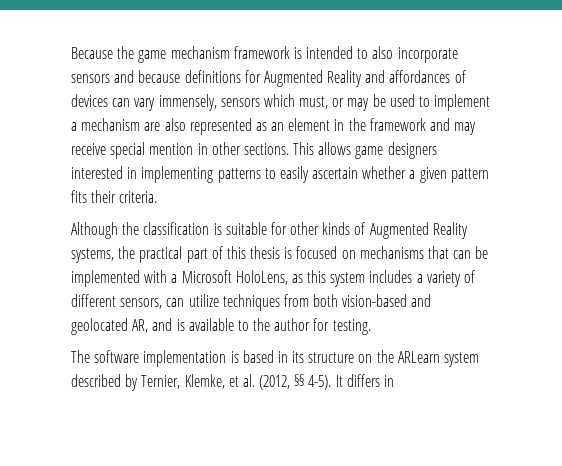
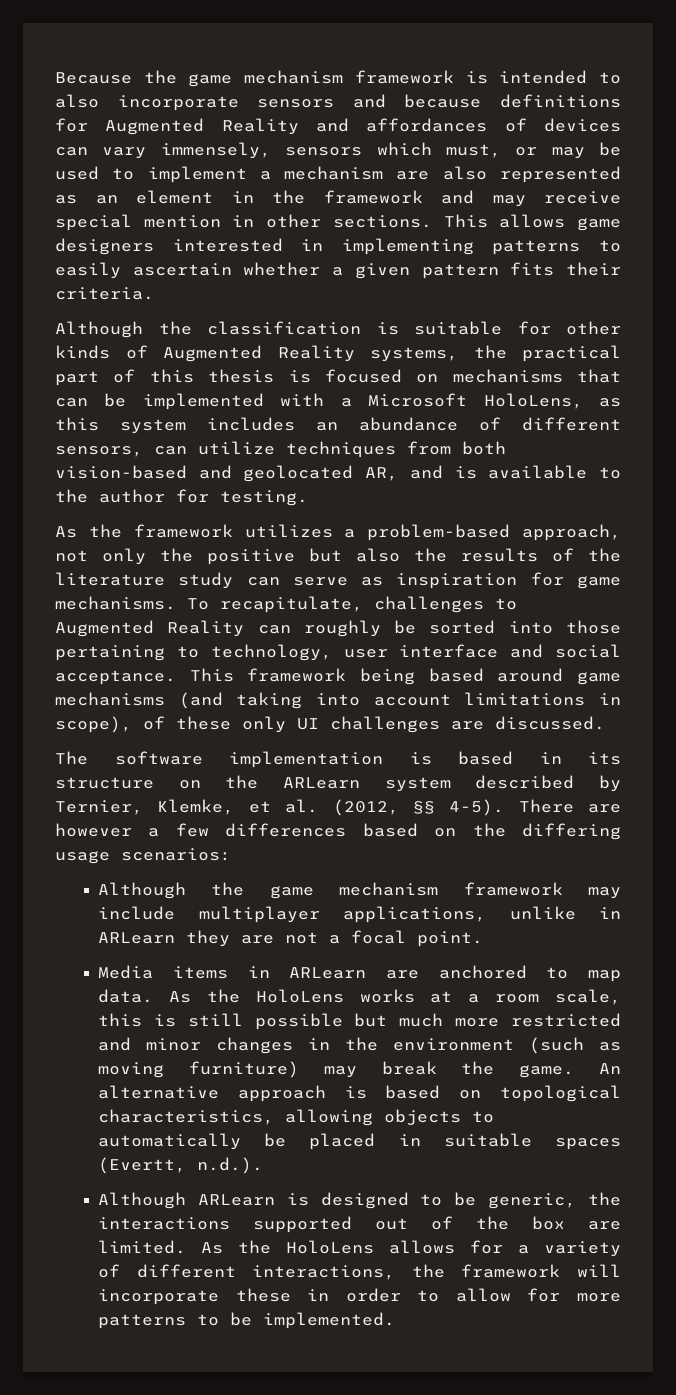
[416,271,461,287] a variety -> [316,417,458,431] an abundance
(371, 327) none -> [55,524,621,541] [55,548,621,565] [55,572,621,589] [55,596,517,613] [55,620,621,637] [55,644,621,661] [55,668,621,685] [55,692,621,709] [55,716,605,733] // As the framework utilizes a problem-based approach, not only the positive but also the results of the literature study can serve as inspiration for game mechanisms. To recapitulate, challenges to Augmented Reality can roughly be sorted into those pertaining to technology, user interface and social acceptance. This framework being based around game mechanisms (and taking into account limitations in scope), of these only UI challenges are discussed.
[335,374,395,387] It differs in -> [518,799,621,813] [55,823,621,840] [55,848,231,864] [98,882,621,899] [98,906,621,923] [98,930,484,947] [98,965,621,982] [98,989,621,1005] [98,1013,621,1030] [98,1037,621,1054] [98,1061,621,1078] [98,1085,622,1102] [98,1109,495,1126] [98,1133,621,1150] [98,1157,264,1174] [98,1192,621,1209] [98,1216,621,1233] [98,1240,621,1257] [98,1264,621,1280] [98,1288,621,1305] [98,1312,396,1329] There are however a few differences based on the differing usage scenarios: // Although the game mechanism framework may include multiplayer applications, unlike in ARLearn they are not a focal point. // Media items in ARLearn are anchored to map data. As the HoloLens works at a room scale, this is still possible but much more restricted and minor changes in the environment (such as moving furniture) may break the game. An alternative approach is based on topological characteristics, allowing objects to automatically be placed in suitable spaces (Evertt, n.d.). // Although ARLearn is designed to be generic, the interactions supported out of the box are limited. As the HoloLens allows for a variety of different interactions, the framework will incorporate these in order to allow for more patterns to be implemented.

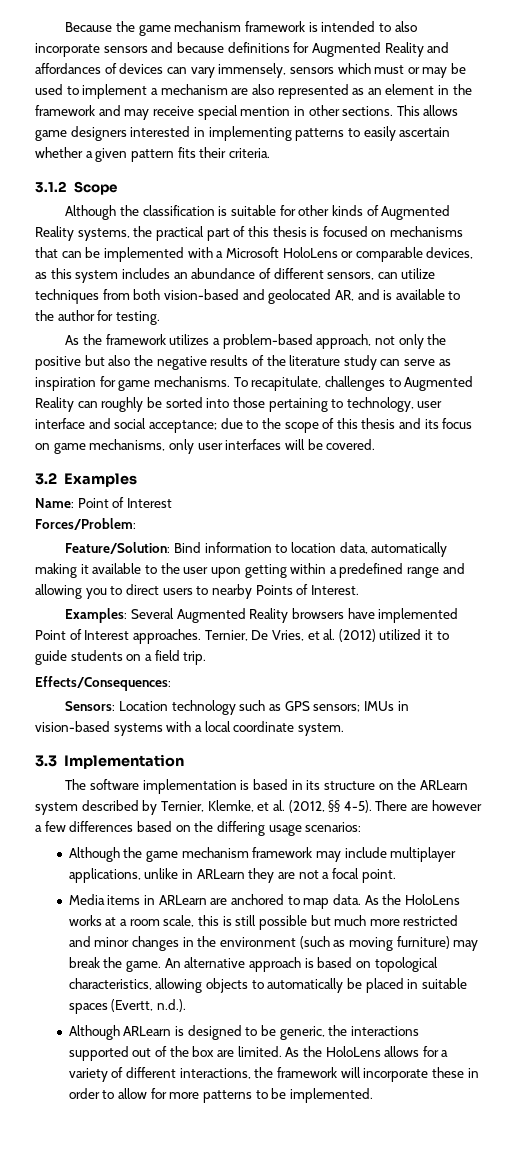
[445,144,501,158] must, -> [374,65,405,74] must
(154, 293) none -> [35,181,117,195] // 3.1.2 Scope
[483,393,583,409] HoloLens, -> [282,247,474,262] HoloLens or comparable devices,
(447, 555) none -> [156,356,207,370] negative
[55,668,621,685] [55,692,621,709] [55,716,605,733] acceptance. This framework being based around game mechanisms (and taking into account limitations in scope), of these only UI challenges are discussed. -> [148,418,473,433] [35,439,376,454] [35,473,137,487] [35,497,172,508] [35,518,136,530] [65,542,448,557] [35,563,465,578] [35,584,359,599] [65,608,459,623] [35,629,449,644] [35,650,207,665] [35,676,171,691] [65,700,409,715] [35,721,344,736] [35,754,184,769] acceptance; due to the scope of this thesis and its focus on game mechanisms, only user interfaces will be covered. // 3.2 Examples // Name: Point of Interest // Forces/Problem: // Feature/Solution: Bind information to location data, automatically making it available to the user upon getting within a predefined range and allowing you to direct users to nearby Points of Interest. // Examples: Several Augmented Reality browsers have implemented Point of Interest approaches. Ternier, De Vries, et al. (2012) utilized it to guide students on a field trip. // Effects/Consequences: // Sensors: Location technology such as GPS sensors; IMUs in vision-based systems with a local coordinate system. // 3.3 Implementation

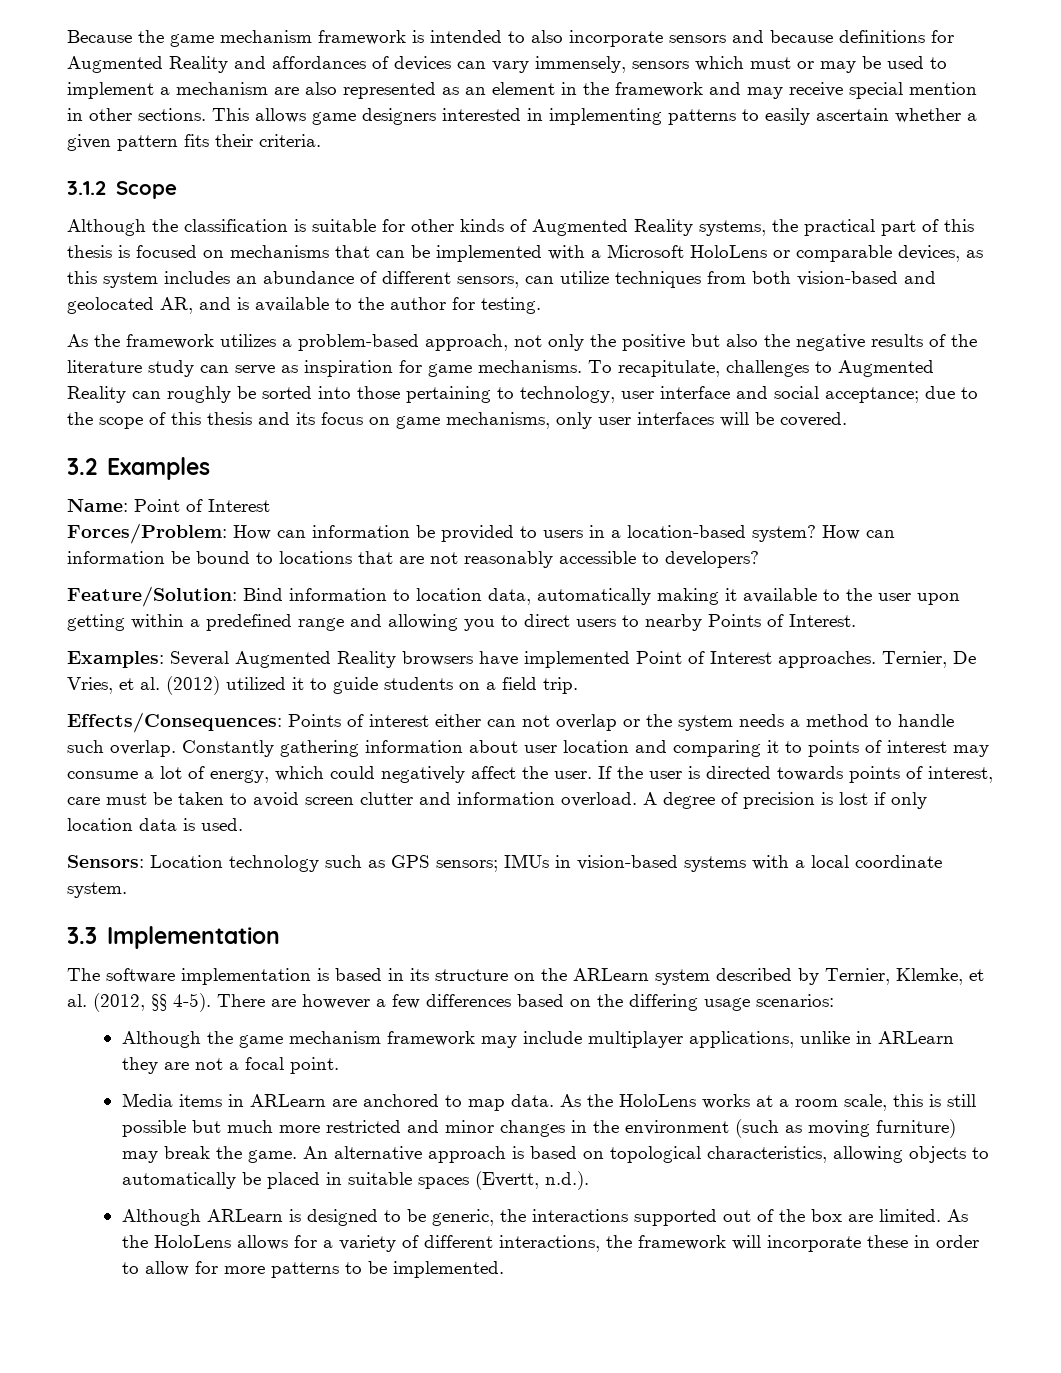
(136, 524) none -> [233,525,895,542] [67,551,759,568] How can information be provided to users in a location-based system? How can information be bound to locations that are not reasonably accessible to developers?
(171, 683) none -> [288,714,954,731] [67,740,989,757] [67,766,993,783] [67,792,927,809] [67,818,243,831] Points of interest either can not overlap or the system needs a method to handle such overlap. Constantly gathering information about user location and comparing it to points of interest may consume a lot of energy, which could negatively affect the user. If the user is directed towards points of interest, care must be taken to avoid screen clutter and information overload. A degree of precision is lost if only location data is used.

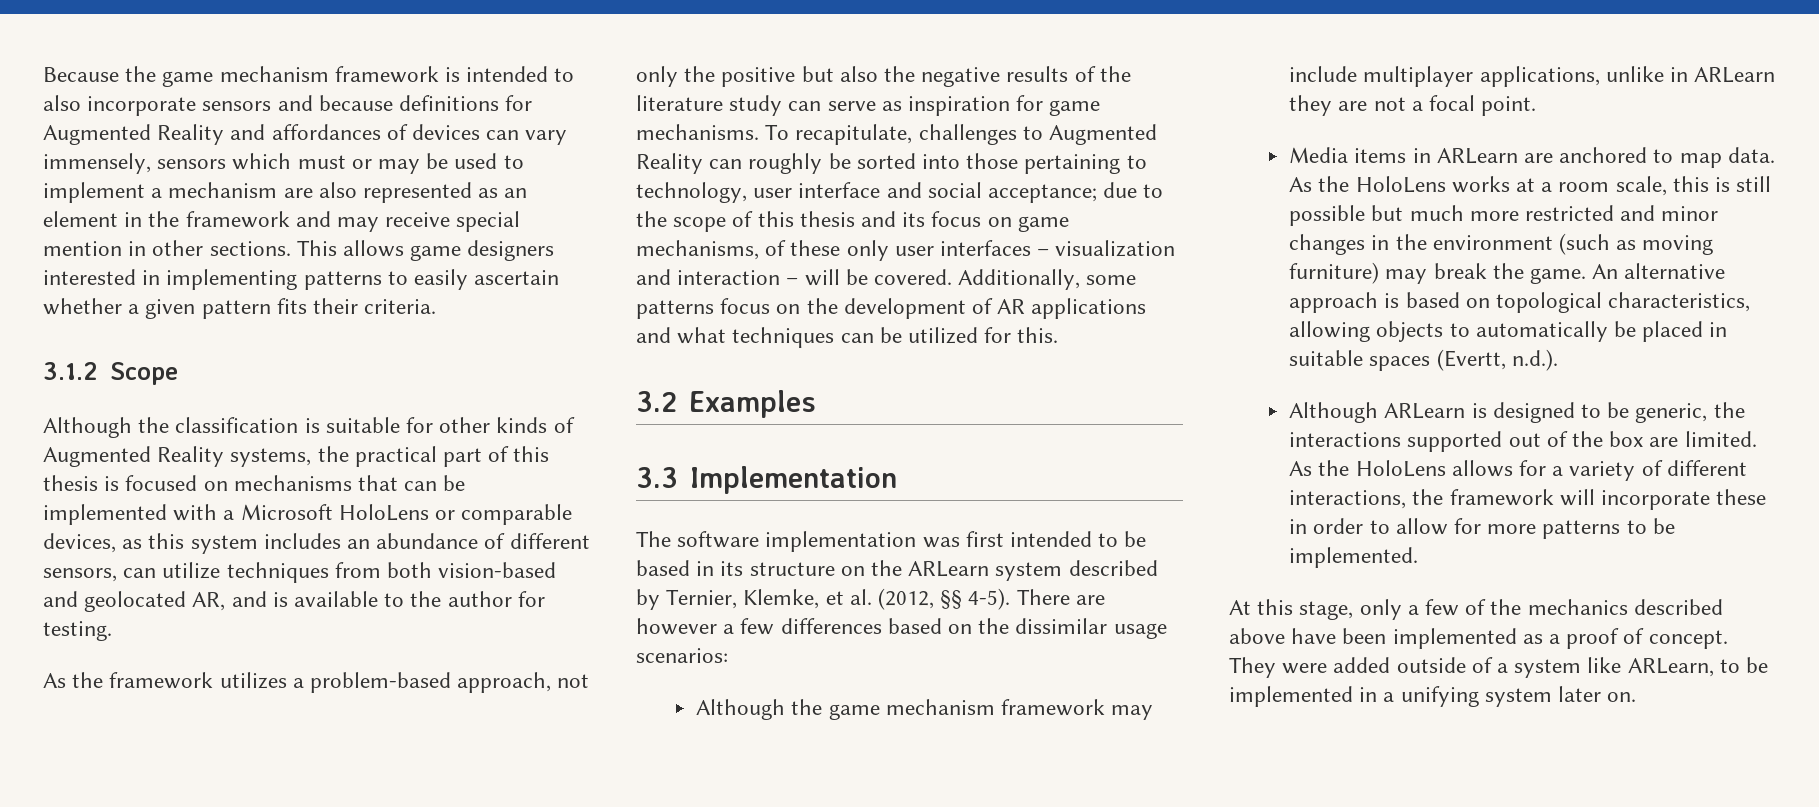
(550, 420) none -> [765,240,841,256] of these
[720,412,847,427] [67,457,210,480] [67,499,270,512] [67,523,895,544] [67,551,759,568] [67,586,960,607] [67,614,856,631] [67,651,976,668] [67,676,578,695] [67,712,954,733] [67,740,989,757] [67,766,993,783] [67,792,927,809] [67,818,243,831] [67,854,942,872] [67,882,127,898] will be covered. // 3.2 Examples // Name: Point of Interest // Forces/Problem: How can information be provided to users in a location-based system? How can information be bound to locations that are not reasonably accessible to developers? // Feature/Solution: Bind information to location data, automatically making it available to the user upon getting within a predefined range and allowing you to direct users to nearby Points of Interest. // Examples: Several Augmented Reality browsers have implemented Point of Interest approaches. Ternier, De Vries, et al. (2012) utilized it to guide students on a field trip. // Effects/Consequences: Points of interest either can not overlap or the system needs a method to handle such overlap. Constantly gathering information about user location and comparing it to points of interest may consume a lot of energy, which could negatively affect the user. If the user is directed towards points of interest, care must be taken to avoid screen clutter and information overload. A degree of precision is lost if only location data is used. // Sensors: Location technology such as GPS sensors; IMUs in vision-based systems with a local coordinate system. -> [1037,240,1176,257] [636,269,1137,290] [636,298,1147,319] [636,327,1059,348] [636,390,816,418] – visualization and interaction – will be covered. Additionally, some patterns focus on the development of AR applications and what techniques can be utilized for this. // 3.2 Examples
[317,968,329,981] is -> [922,531,1147,548] was first intended to be
[629,994,698,1011] differing -> [1015,618,1108,634] dissimilar
(504, 1269) none -> [1229,599,1723,620] [1229,628,1728,649] [1229,657,1769,678] [1229,686,1637,707] // At this stage, only a few of the mechanics described above have been implemented as a proof of concept. They were added outside of a system like ARLearn, to be implemented in a unifying system later on.

